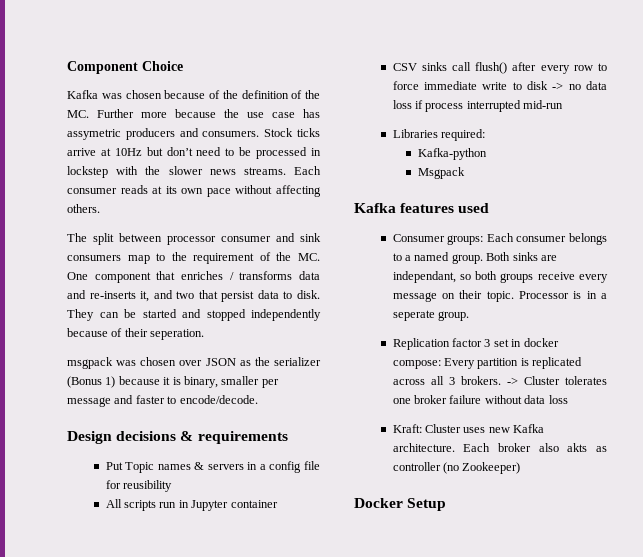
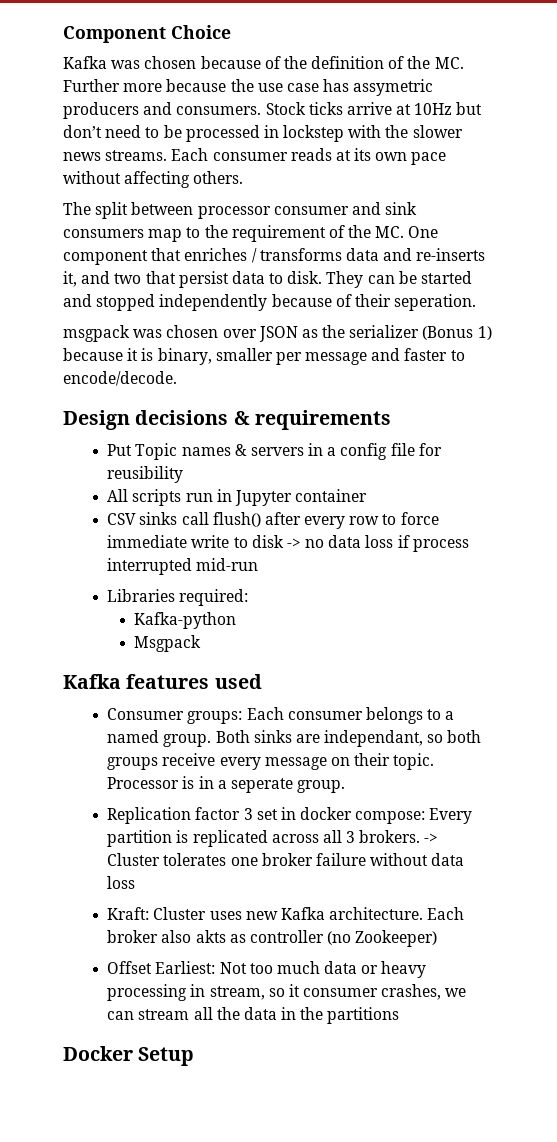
(521, 468) none -> [107,961,427,978] [107,984,467,1001] [107,1007,400,1024] // Offset Earliest: Not too much data or heavy processing in stream, so it consumer crashes, we can stream all the data in the partitions

